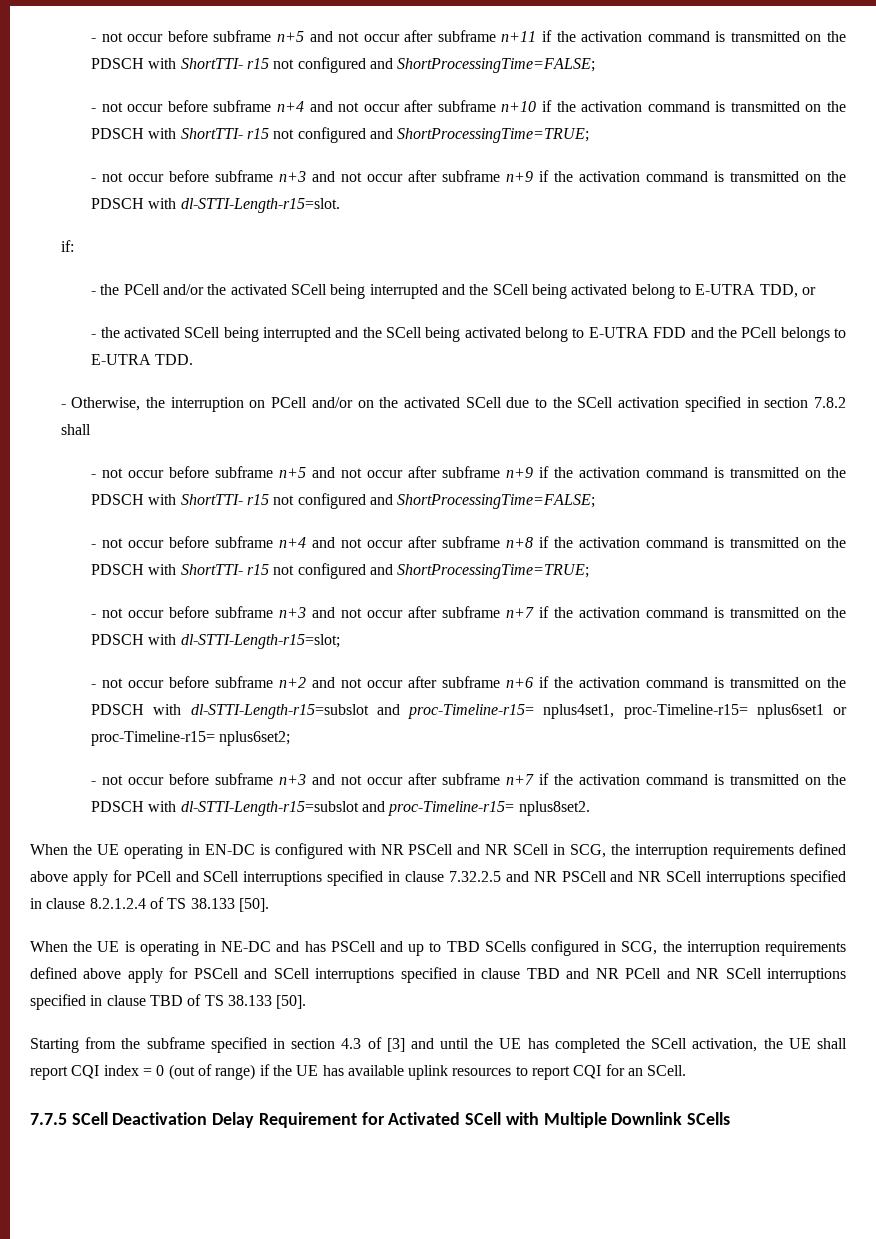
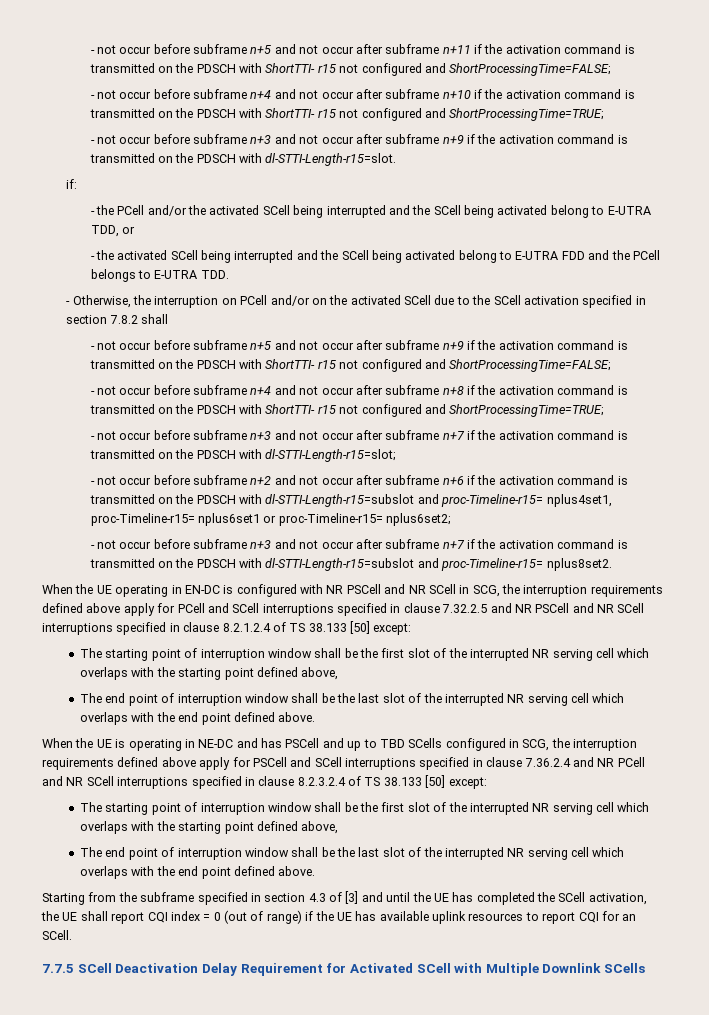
[238,898,269,912] [50]. -> [350,621,412,635] [80,648,650,661] [80,667,339,680] [80,693,625,706] [80,712,316,725] [50] except: // The starting point of interruption window shall be the first slot of the interrupted NR serving cell which overlaps with the starting point defined above, // The end point of interruption window shall be the last slot of the interrupted NR serving cell which overlaps with the end point defined above.
[526,968,560,979] TBD -> [524,758,571,767] 7.36.2.4
[149,994,307,1009] TBD of TS 38.133 [50]. -> [297,775,487,789] [80,802,650,815] [80,821,339,834] [80,847,625,860] [80,866,316,879] 8.2.3.2.4 of TS 38.133 [50] except: // The starting point of interruption window shall be the first slot of the interrupted NR serving cell which overlaps with the starting point defined above, // The end point of interruption window shall be the last slot of the interrupted NR serving cell which overlaps with the end point defined above.

